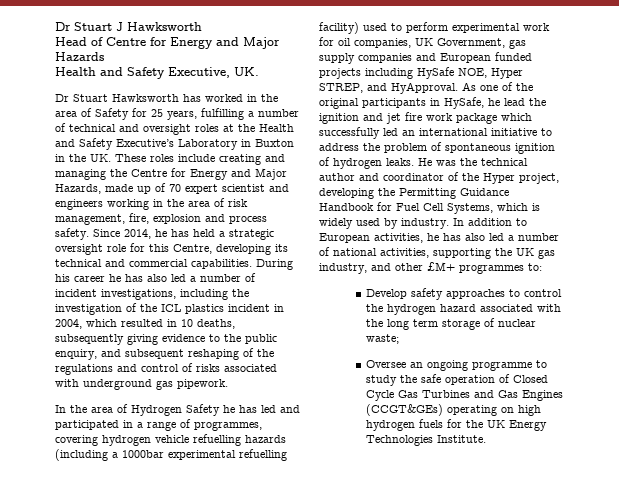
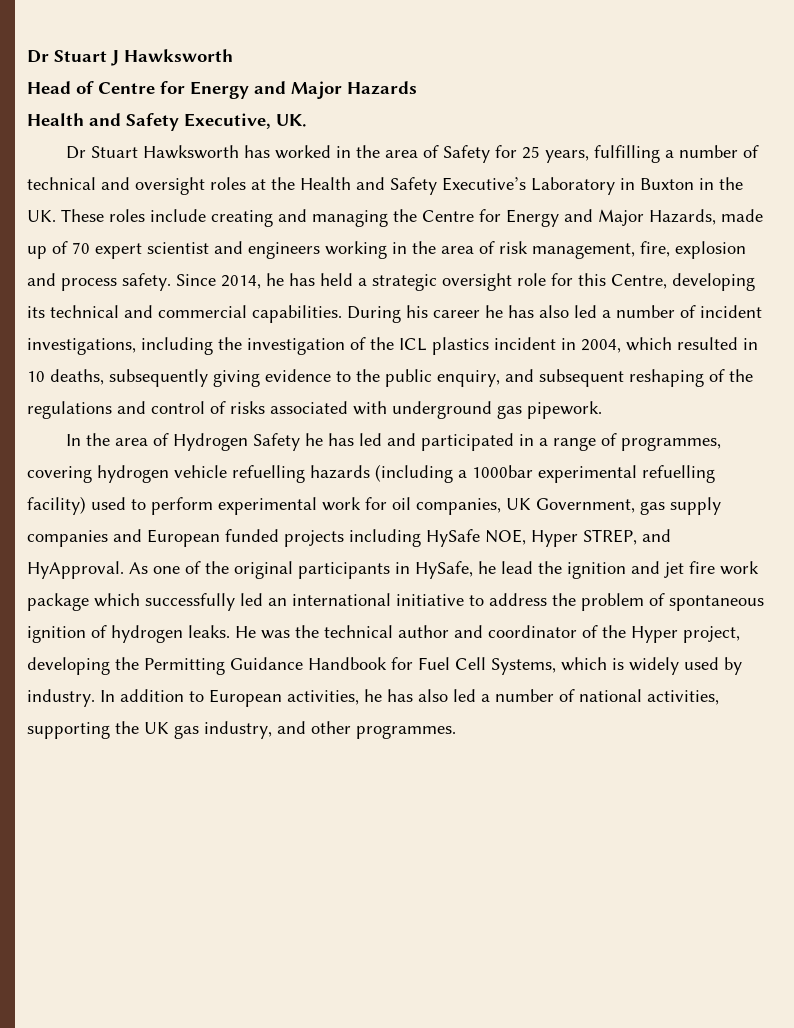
[427,262,542,274] [366,288,563,300] [366,304,562,315] [366,318,537,330] [366,334,400,344] [366,360,548,371] [366,374,549,386] [366,390,564,401] [366,404,542,416] [366,419,548,431] [366,435,487,446] £M+ programmes to: // Develop safety approaches to control the hydrogen hazard associated with the long term storage of nuclear waste; // Oversee an ongoing programme to study the safe operation of Closed Cycle Gas Turbines and Gas Engines (CCGT&GEs) operating on high hydrogen fuels for the UK Energy Technologies Institute. -> [356,725,456,739] programmes.

